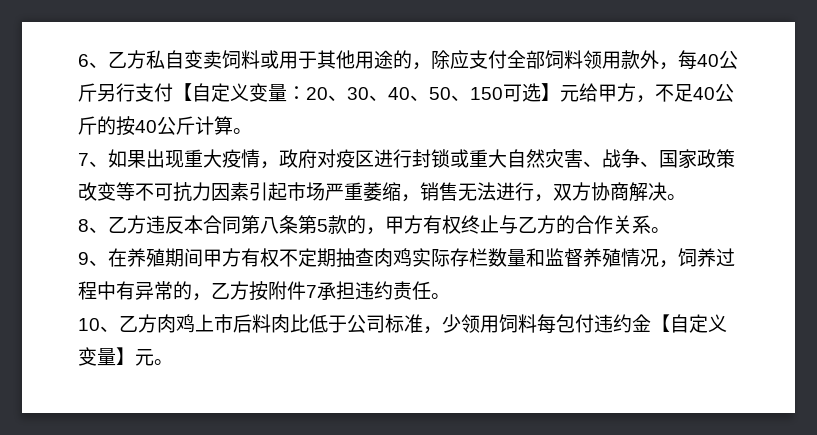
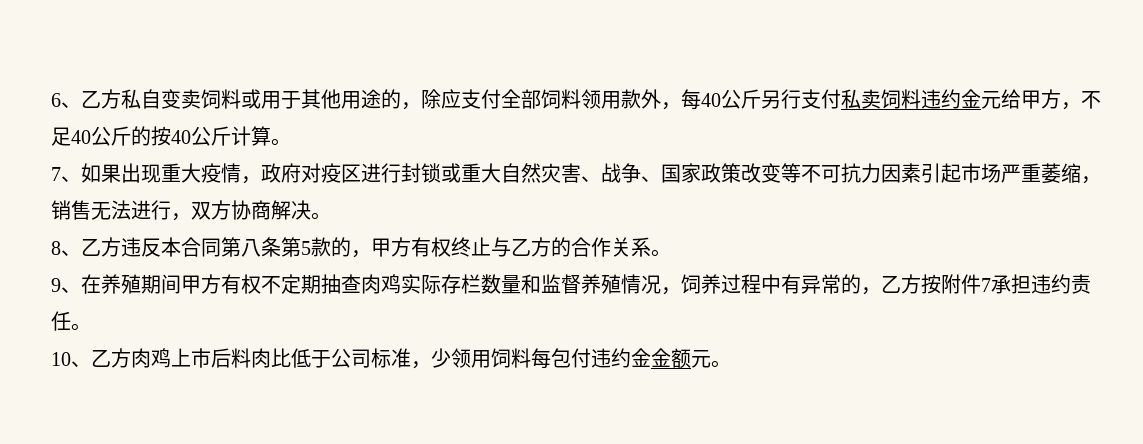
[173,83,560,102] 【自定义变量：20、30、40、50、150可选】 -> [841,89,981,109] 私卖饲料违约金
[651,314,727,333] [78,347,135,366] 【自定义变量】 -> [651,348,691,368] 金额

